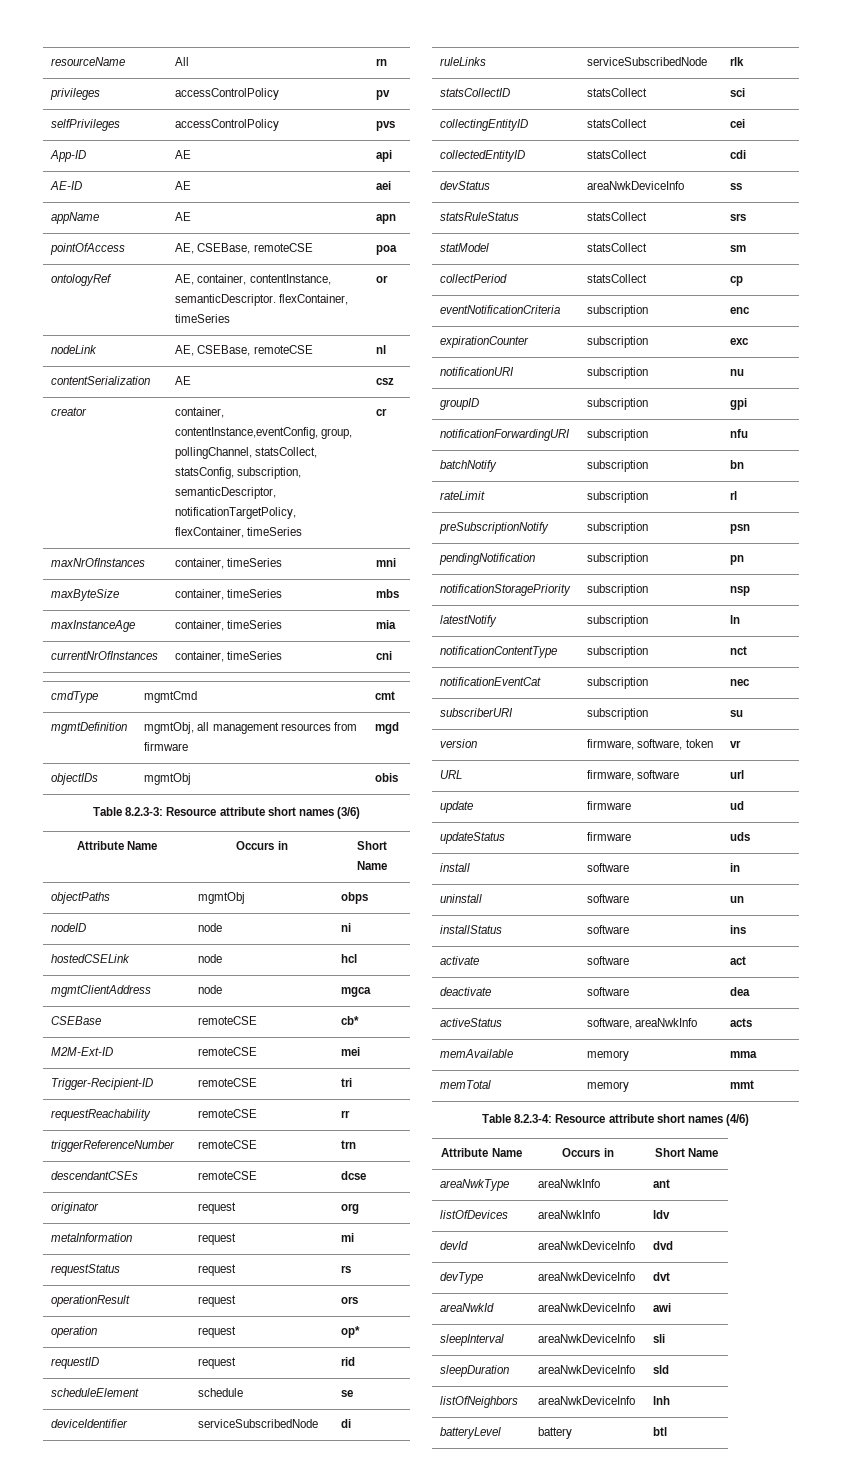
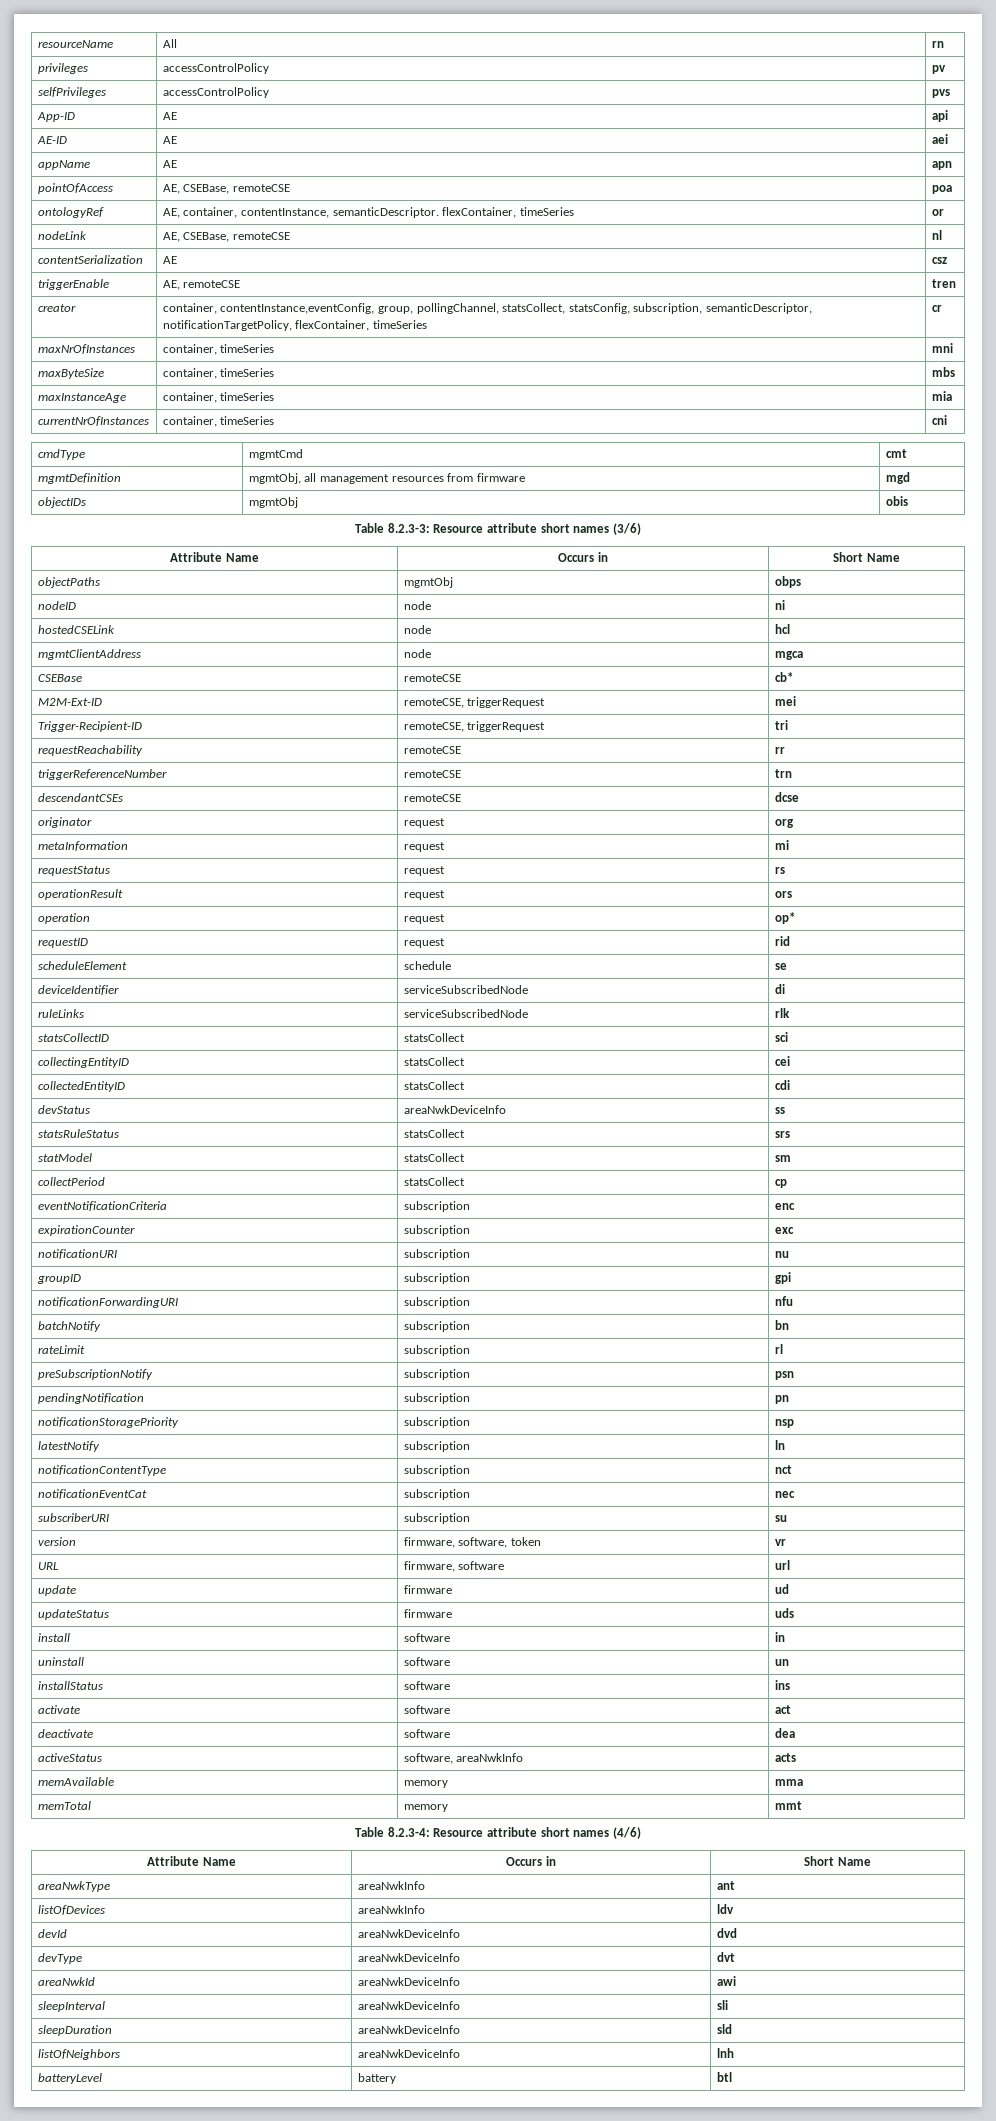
(395, 381) none -> [37,279,109,290] [162,280,241,290] [931,279,956,288] // triggerEnable | AE, remoteCSE | tren
[198,1047,258,1056] remoteCSE -> [403,697,546,708] remoteCSE, triggerRequest
[198,1078,258,1087] remoteCSE -> [403,721,546,732] remoteCSE, triggerRequest

